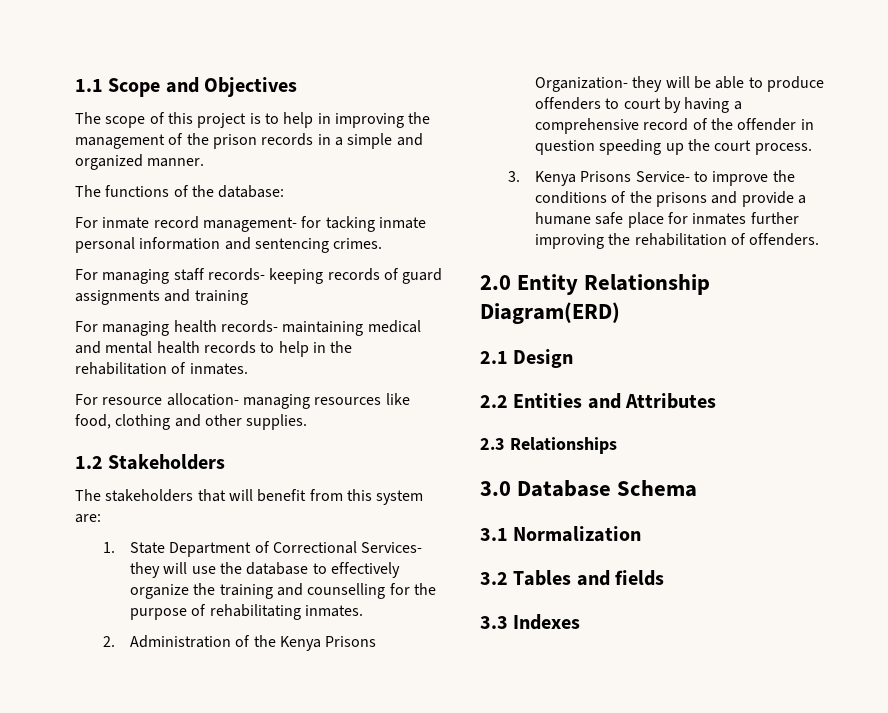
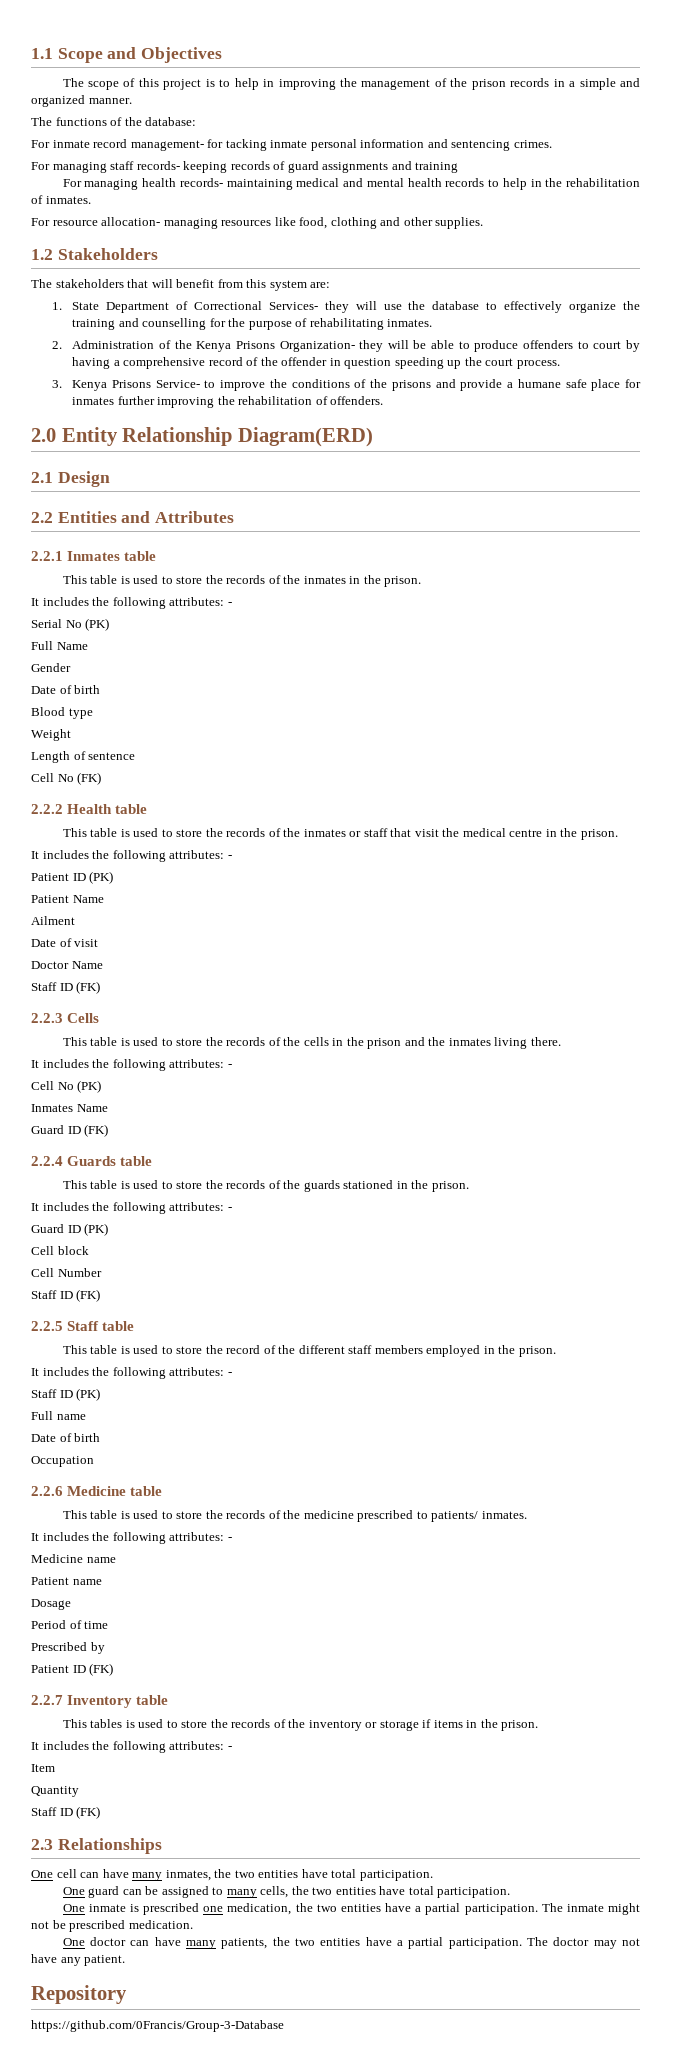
[480,437,617,454] [480,480,698,497] [480,526,642,542] [480,570,665,586] [480,614,581,630] 2.3 Relationships // 3.0 Database Schema // 3.1 Normalization // 3.2 Tables and fields // 3.3 Indexes -> [31,551,157,561] [62,575,422,587] [31,597,232,609] [31,618,110,631] [31,641,88,650] [31,663,71,672] [31,685,101,694] [31,707,93,719] [31,729,71,741] [31,751,136,763] [31,772,102,785] [31,804,148,814] [62,828,618,840] [31,850,232,862] [31,871,114,884] [31,895,104,903] [31,916,75,925] [31,938,99,947] [31,961,103,969] [31,981,101,994] [31,1013,100,1023] [62,1037,561,1049] [31,1059,232,1071] [31,1080,102,1093] [31,1104,108,1112] [31,1124,109,1137] [31,1156,153,1166] [62,1180,469,1192] [31,1202,232,1214] [31,1223,109,1236] [31,1246,89,1255] [31,1268,102,1277] [31,1289,101,1302] [31,1321,135,1331] [62,1345,556,1357] [31,1367,232,1379] [31,1388,101,1401] [31,1411,86,1420] [31,1433,101,1442] [31,1456,94,1467] [31,1486,163,1496] [62,1510,527,1522] [31,1532,232,1544] [31,1554,116,1563] [31,1577,102,1585] [31,1599,71,1610] [31,1620,109,1629] [31,1642,105,1654] [31,1663,114,1676] [31,1695,169,1708] [62,1719,539,1731] [31,1741,232,1753] [31,1764,55,1772] [31,1786,79,1797] [31,1806,101,1819] [31,1838,162,1854] [31,1869,433,1881] [62,1886,511,1898] [62,1903,641,1915] [31,1920,193,1932] [62,1937,641,1949] [31,1954,126,1966] [31,1985,127,2004] [31,2020,284,2032] 2.2.1 Inmates table // This table is used to store the records of the inmates in the prison. // It includes the following attributes: - // Serial No (PK) // Full Name // Gender // Date of birth // Blood type // Weight // Length of sentence // Cell No (FK) // 2.2.2 Health table // This table is used to store the records of the inmates or staff that visit the medical centre in the prison. // It includes the following attributes: - // Patient ID (PK) // Patient Name // Ailment // Date of visit // Doctor Name // Staff ID (FK) // 2.2.3 Cells // This table is used to store the records of the cells in the prison and the inmates living there. // It includes the following attributes: - // Cell No (PK) // Inmates Name // Guard ID (FK) // 2.2.4 Guards table // This table is used to store the records of the guards stationed in the prison. // It includes the following attributes: - // Guard ID (PK) // Cell block // Cell Number // Staff ID (FK) // 2.2.5 Staff table // This table is used to store the record of the different staff members employed in the prison. // It includes the following attributes: - // Staff ID (PK) // Full name // Date of birth // Occupation // 2.2.6 Medicine table // This table is used to store the records of the medicine prescribed to patients/ inmates. // It includes the following attributes: - // Medicine name // Patient name // Dosage // Period of time // Prescribed by // Patient ID (FK) // 2.2.7 Inventory table // This tables is used to store the records of the inventory or storage if items in the prison. // It includes the following attributes: - // Item // Quantity // Staff ID (FK) // 2.3 Relationships // One cell can have many inmates, the two entities have total participation. // One guard can be assigned to many cells, the two entities have total participation. // One inmate is prescribed one medication, the two entities have a partial participation. The inmate might not be prescribed medication. // One doctor can have many patients, the two entities have a partial participation. The doctor may not have any patient. // Repository // https://github.com/0Francis/Group-3-Database

